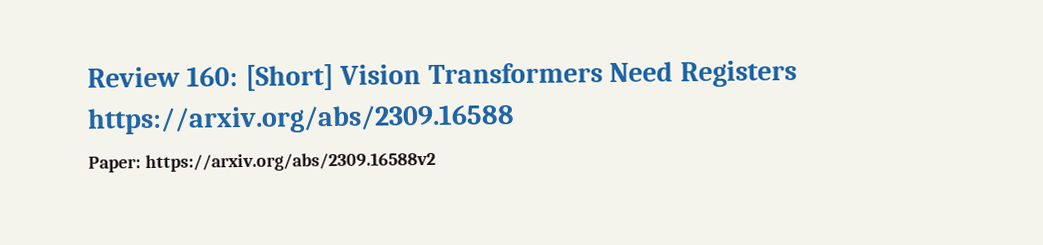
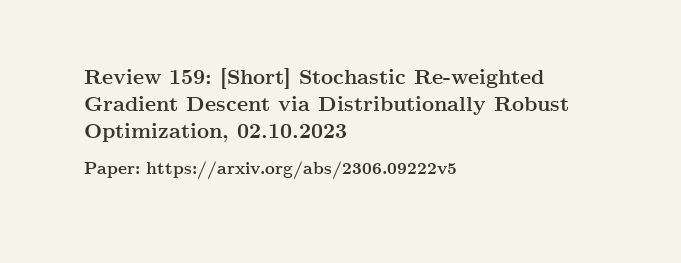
[186,60,797,91] [87,104,515,135] 160: [Short] Vision Transformers Need Registers // https://arxiv.org/abs/2309.16588 -> [169,68,544,89] [84,96,569,115] [84,123,347,142] 159: [Short] Stochastic Re-weighted Gradient Descent via Distributionally Robust Optimization, 02.10.2023
[144,151,436,173] https://arxiv.org/abs/2309.16588v2 -> [146,161,457,180] https://arxiv.org/abs/2306.09222v5

